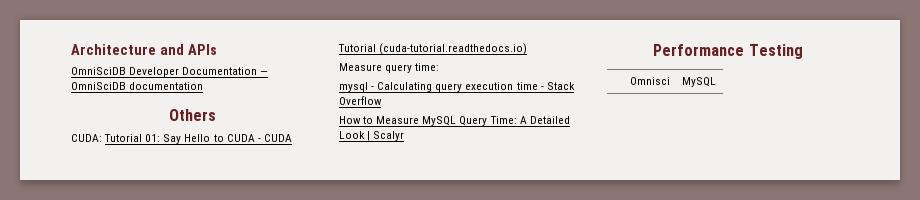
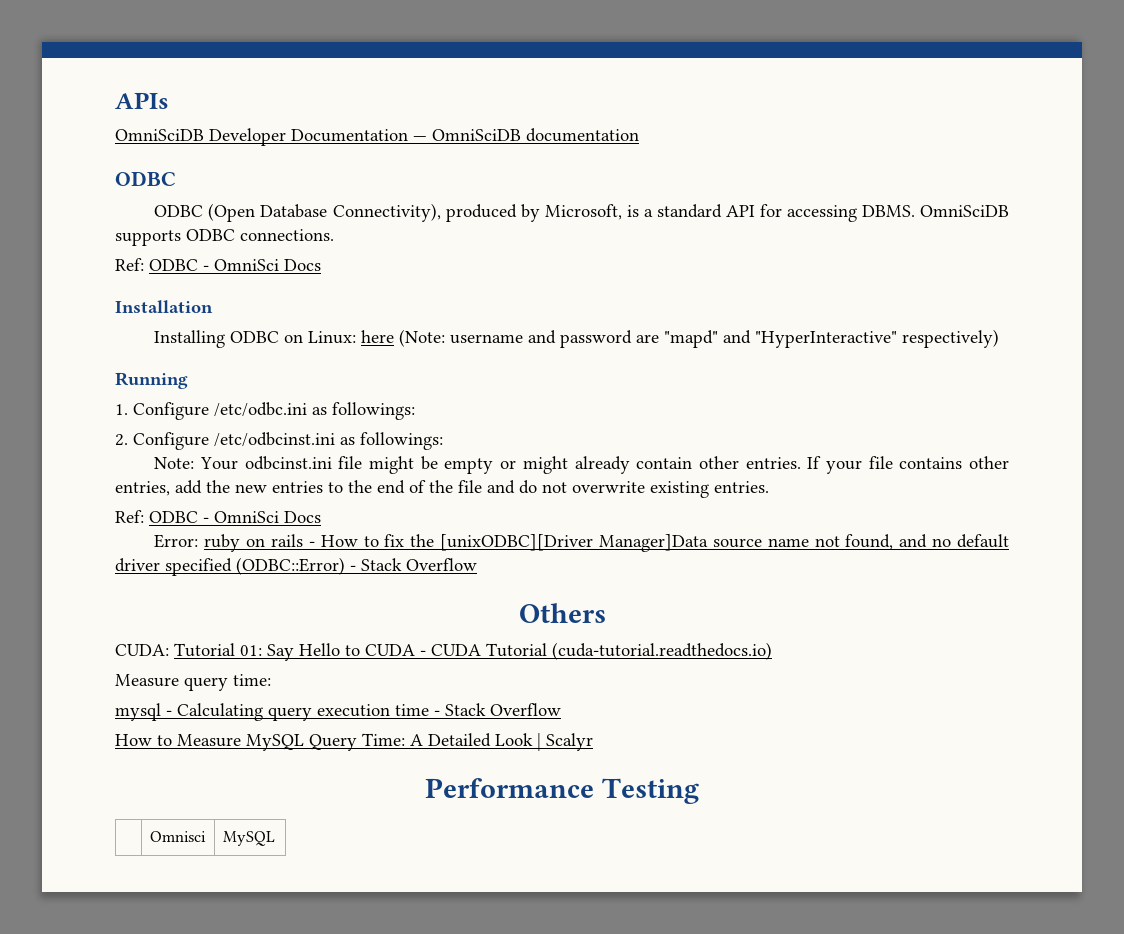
[71,44,184,55] Architecture and -> (115, 100) none
(204, 86) none -> [115,171,176,186] [154,203,1009,222] [115,229,334,246] [115,258,321,271] [115,300,213,313] [154,329,1000,348] [115,372,188,389] [115,402,415,420] [115,432,443,450] [154,456,1010,474] [115,480,769,498] [115,510,321,523] [154,534,1009,552] [115,557,477,576] // ODBC // ODBC (Open Database Connectivity), produced by Microsoft, is a standard API for accessing DBMS. OmniSciDB supports ODBC connections. // Ref: ODBC - OmniSci Docs // Installation // Installing ODBC on Linux: here (Note: username and password are "mapd" and "HyperInteractive" respectively) // Running // 1. Configure /etc/odbc.ini as followings: // 2. Configure /etc/odbcinst.ini as followings: // Note: Your odbcinst.ini file might be empty or might already contain other entries. If your file contains other entries, add the new entries to the end of the file and do not overwrite existing entries. // Ref: ODBC - OmniSci Docs // Error: ruby on rails - How to fix the [unixODBC][Driver Manager]Data source name not found, and no default driver specified (ODBC::Error) - Stack Overflow

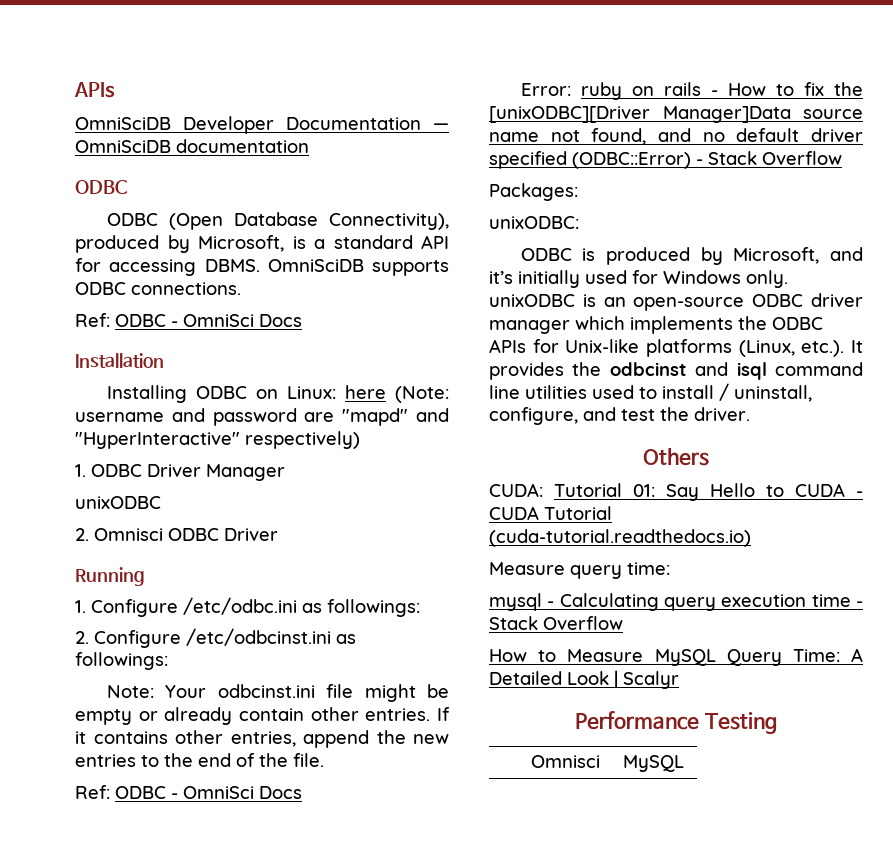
(1000, 338) none -> [75,464,285,481] [75,496,161,509] [75,528,278,541] // 1. ODBC Driver Manager // unixODBC // 2. Omnisci ODBC Driver
[522,456,568,474] might -> (158, 716) none
[825,456,893,474] your file -> [75,731,86,744] it
[175,480,202,494] add -> [303,730,369,748] append
[458,480,769,498] file and do not overwrite existing entries. -> [293,753,324,767] file.
(477, 564) none -> [489,183,578,201] [489,216,579,229] [520,247,863,265] [489,270,788,288] [489,293,863,311] [489,316,823,334] [489,339,863,357] [489,362,863,380] [489,383,812,402] [489,407,750,425] // Packages: // unixODBC: // ODBC is produced by Microsoft, and it’s initially used for Windows only. unixODBC is an open-source ODBC driver manager which implements the ODBC APIs for Unix-like platforms (Linux, etc.). It provides the odbcinst and isql command line utilities used to install / uninstall, configure, and test the driver.

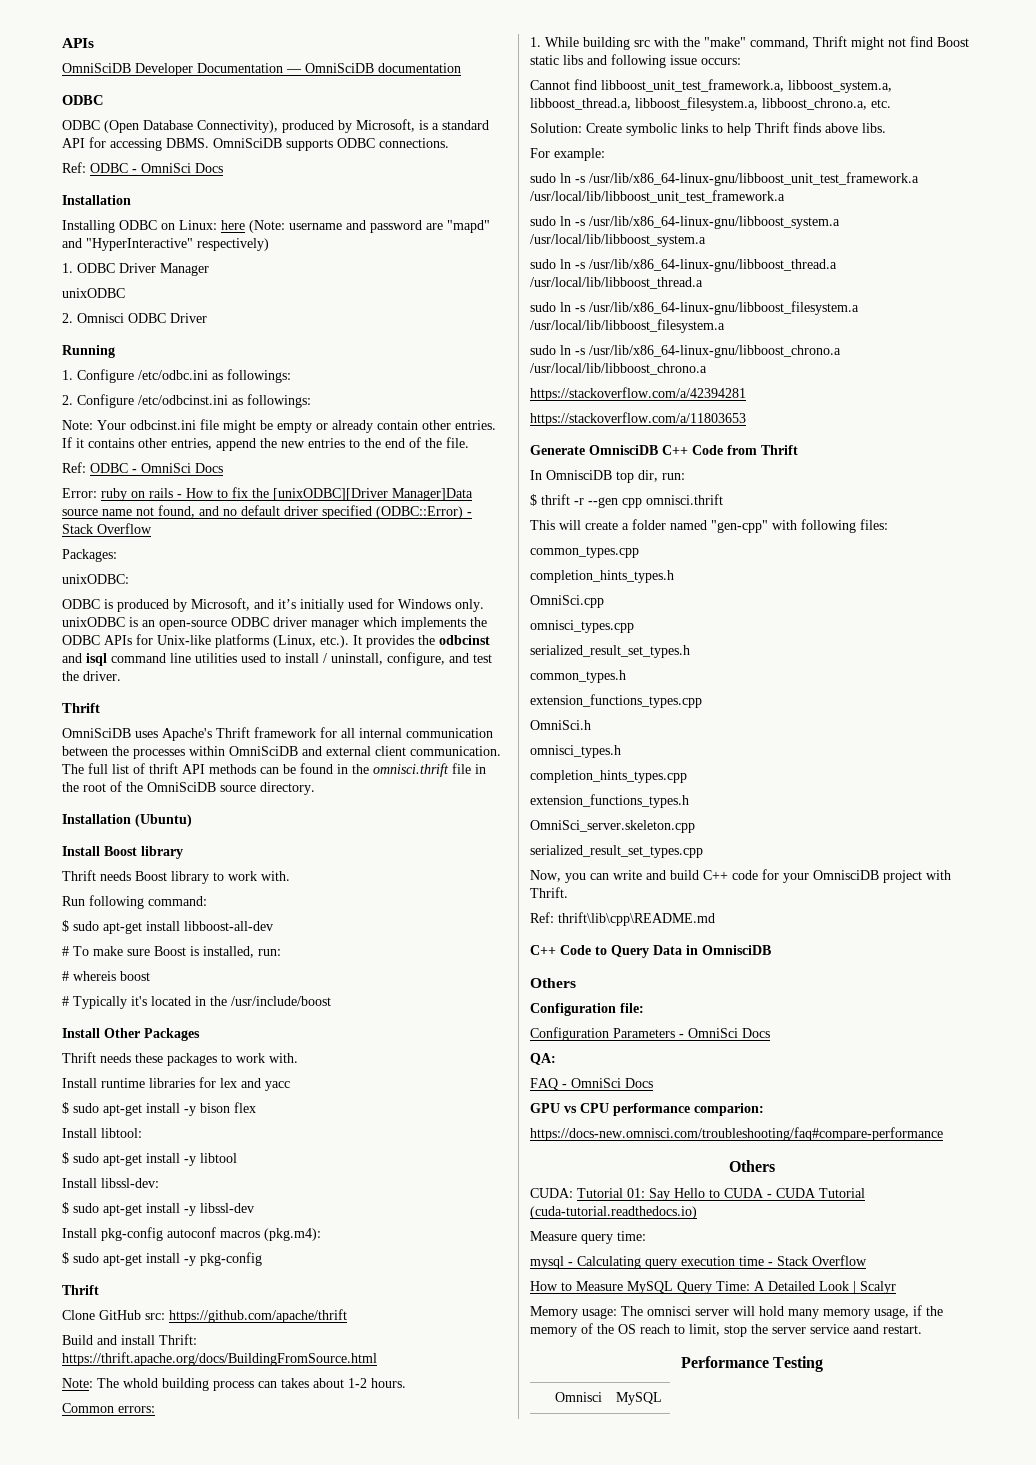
(750, 414) none -> [62,703,100,713] [62,727,493,741] [62,746,501,759] [62,763,486,777] [62,781,315,795] [62,814,192,827] [62,846,183,859] [62,870,290,884] [62,895,207,909] [62,920,273,934] [62,946,281,958] [62,971,150,981] [62,996,331,1009] [62,1028,200,1041] [62,1052,298,1066] [62,1077,290,1091] [62,1102,256,1116] [62,1128,142,1138] [62,1152,237,1166] [62,1178,159,1188] [62,1202,254,1216] [62,1227,321,1241] [62,1252,262,1266] [62,1285,99,1295] [62,1309,347,1323] [62,1334,197,1345] [62,1352,377,1366] [62,1378,406,1391] [62,1403,155,1413] [530,36,969,50] [530,54,741,68] [530,79,892,93] [530,97,891,111] [530,122,886,136] [530,148,605,161] [530,172,919,186] [530,190,785,203] [530,216,840,229] [530,234,706,247] [530,259,837,272] [530,277,703,289] [530,301,859,315] [530,319,725,333] [530,345,841,358] [530,363,707,375] [530,387,746,401] [530,412,746,426] [530,445,798,455] [530,470,685,483] [530,494,723,508] [530,519,888,533] [530,546,639,558] [530,570,674,583] [530,595,604,608] [530,620,634,633] [530,645,690,658] [530,670,626,683] [530,694,702,708] [530,720,591,730] [530,745,621,758] [530,770,687,783] [530,794,689,808] [530,820,695,833] [530,845,703,858] [530,869,951,883] [530,887,568,898] [530,912,715,926] [530,945,771,958] [530,978,576,988] [530,1003,644,1016] [530,1027,770,1041] [530,1053,556,1065] [530,1078,653,1090] [530,1103,764,1116] [530,1127,943,1141] // Thrift // OmniSciDB uses Apache's Thrift framework for all internal communication between the processes within OmniSciDB and external client communication. The full list of thrift API methods can be found in the omnisci.thrift file in the root of the OmniSciDB source directory. // Installation (Ubuntu) // Install Boost library // Thrift needs Boost library to work with. // Run following command: // $ sudo apt-get install libboost-all-dev // # To make sure Boost is installed, run: // # whereis boost // # Typically it's located in the /usr/include/boost // Install Other Packages // Thrift needs these packages to work with. // Install runtime libraries for lex and yacc // $ sudo apt-get install -y bison flex // Install libtool: // $ sudo apt-get install -y libtool // Install libssl-dev: // $ sudo apt-get install -y libssl-dev // Install pkg-config autoconf macros (pkg.m4): // $ sudo apt-get install -y pkg-config // Thrift // Clone GitHub src: https://github.com/apache/thrift // Build and install Thrift: https://thrift.apache.org/docs/BuildingFromSource.html // Note: The whold building process can takes about 1-2 hours. // Common errors: // 1. While building src with the "make" command, Thrift might not find Boost static libs and following issue occurs: // Cannot find libboost_unit_test_framework.a, libboost_system.a, libboost_thread.a, libboost_filesystem.a, libboost_chrono.a, etc. // Solution: Create symbolic links to help Thrift finds above libs. // For example: // sudo ln -s /usr/lib/x86_64-linux-gnu/libboost_unit_test_framework.a /usr/local/lib/libboost_unit_test_framework.a // sudo ln -s /usr/lib/x86_64-linux-gnu/libboost_system.a /usr/local/lib/libboost_system.a // sudo ln -s /usr/lib/x86_64-linux-gnu/libboost_thread.a /usr/local/lib/libboost_thread.a // sudo ln -s /usr/lib/x86_64-linux-gnu/libboost_filesystem.a /usr/local/lib/libboost_filesystem.a // sudo ln -s /usr/lib/x86_64-linux-gnu/libboost_chrono.a /usr/local/lib/libboost_chrono.a // https://stackoverflow.com/a/42394281 // https://stackoverflow.com/a/11803653 // Generate OmnisciDB C++ Code from Thrift // In OmnisciDB top dir, run: // $ thrift -r --gen cpp omnisci.thrift // This will create a folder named "gen-cpp" with following files: // common_types.cpp // completion_hints_types.h // OmniSci.cpp // omnisci_types.cpp // serialized_result_set_types.h // common_types.h // extension_functions_types.cpp // OmniSci.h // omnisci_types.h // completion_hints_types.cpp // extension_functions_types.h // OmniSci_server.skeleton.cpp // serialized_result_set_types.cpp // Now, you can write and build C++ code for your OmnisciDB project with Thrift. // Ref: thrift\lib\cpp\README.md // C++ Code to Query Data in OmnisciDB // Others // Configuration file: // Configuration Parameters - OmniSci Docs // QA: // FAQ - OmniSci Docs // GPU vs CPU performance comparion: // https://docs-new.omnisci.com/troubleshooting/faq#compare-performance
(679, 680) none -> [530,1305,943,1319] [530,1323,922,1337] // Memory usage: The omnisci server will hold many memory usage, if the memory of the OS reach to limit, stop the server service aand restart.

